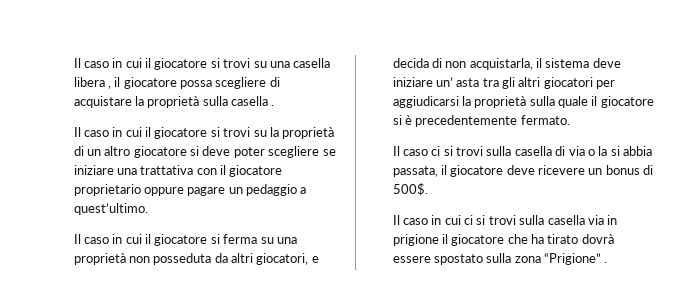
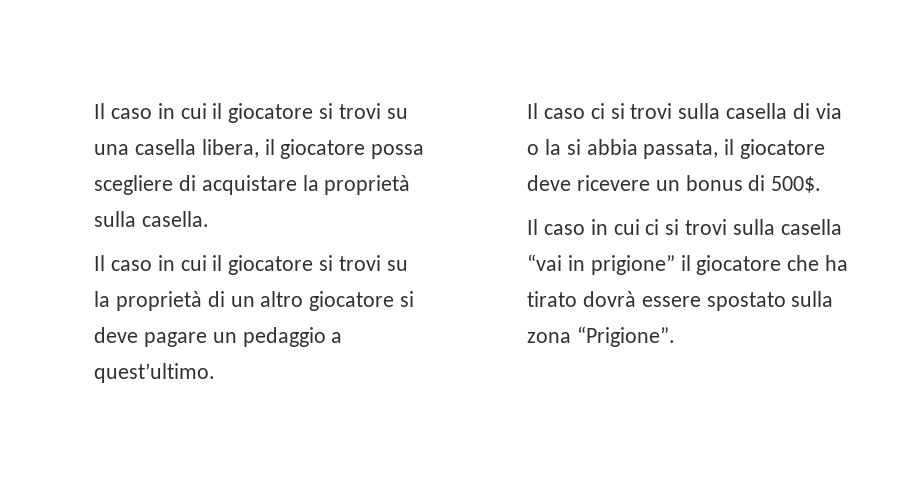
[73,77,111,89] libera , -> [201,139,259,158] libera,
[231,96,275,106] casella . -> [141,211,209,227] casella.
[233,146,336,158] [73,165,283,177] [73,184,184,196] poter scegliere se iniziare una trattativa con il giocatore proprietario oppure -> (139, 335) none
[73,234,297,246] [73,253,319,265] [392,58,621,70] [392,77,616,89] [392,96,654,108] [392,115,570,127] // Il caso in cui il giocatore si ferma su una proprietà non posseduta da altri giocatori, e decida di non acquistarla, il sistema deve iniziare un’ asta tra gli altri giocatori per aggiudicarsi la proprietà sulla quale il giocatore si è precedentemente fermato. -> (216, 373) none
[587,215,618,225] [392,234,439,246] via in prigione -> [527,254,675,275] “vai in prigione”
[544,253,608,265] “Prigione” . -> [576,326,675,347] “Prigione”.

